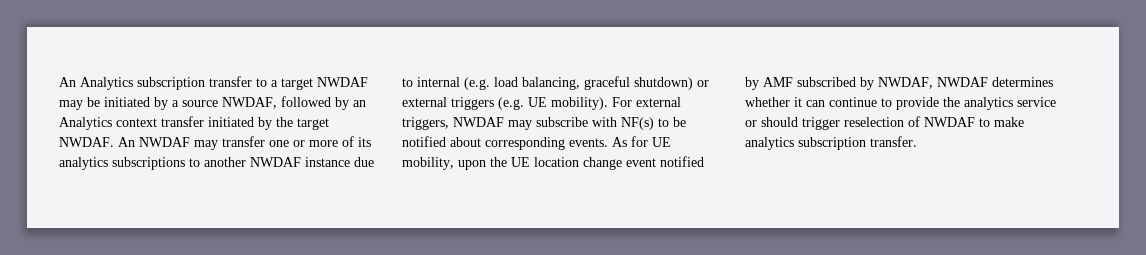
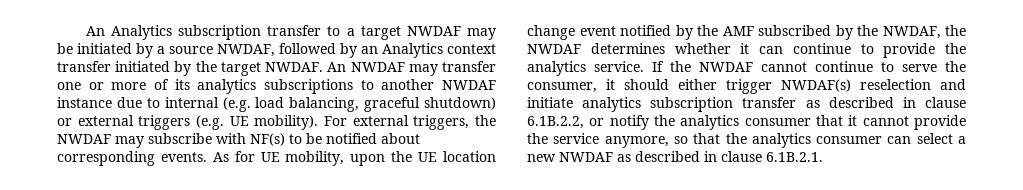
(449, 123) none -> [475,115,497,126] the
(759, 83) none -> [697,25,718,36] the
[878,77,933,89] NWDAF, -> [857,25,966,39] the NWDAF, the
[1017,97,1056,107] [745,116,1024,130] [745,136,917,150] service or should trigger reselection of NWDAF to make analytics subscription transfer. -> [594,61,966,72] [527,79,966,94] [527,97,967,112] [527,115,966,130] [527,133,967,148] [527,151,823,162] service. If the NWDAF cannot continue to serve the consumer, it should either trigger NWDAF(s) reselection and initiate analytics subscription transfer as described in clause 6.1B.2.2, or notify the analytics consumer that it cannot provide the service anymore, so that the analytics consumer can select a new NWDAF as described in clause 6.1B.2.1.

